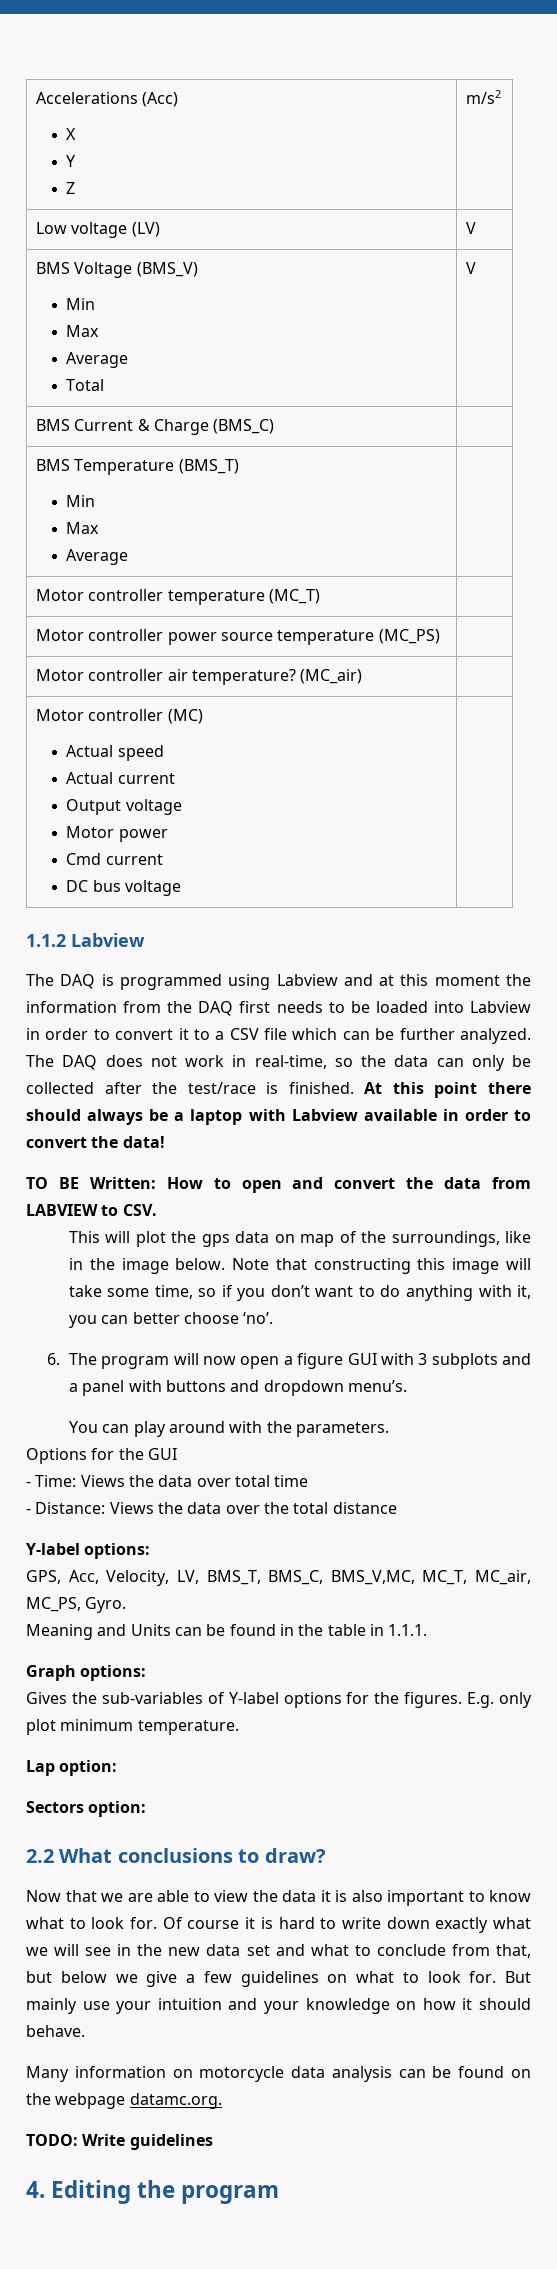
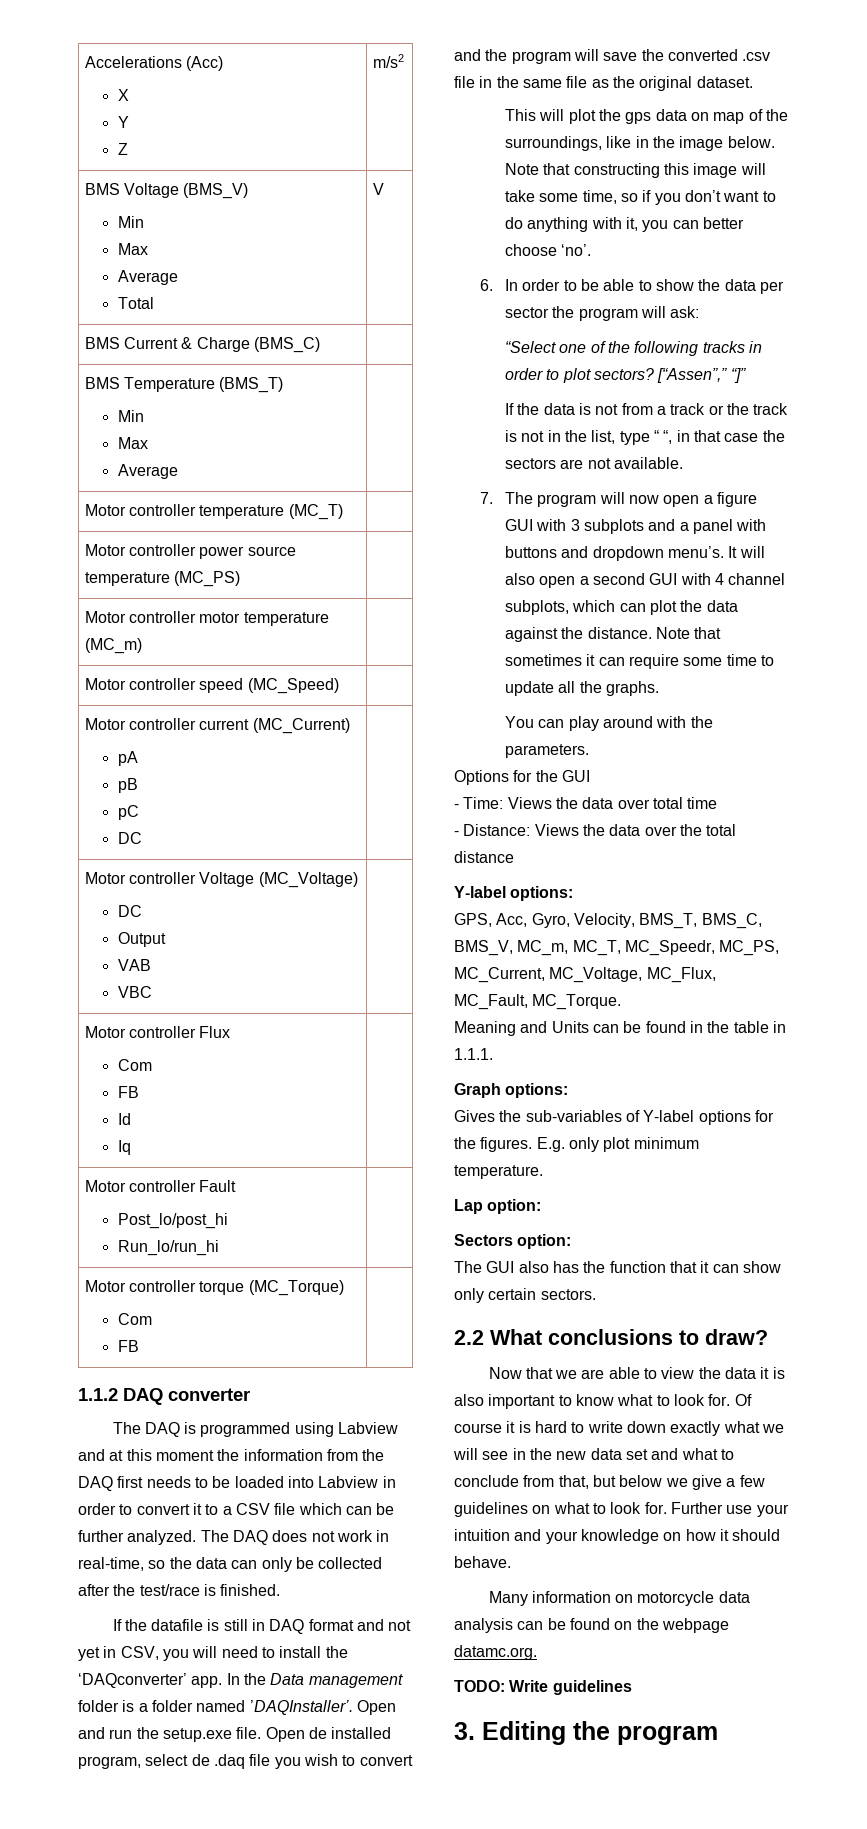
[35,222,160,238] [465,222,476,234] // Low voltage (LV) | V -> (404, 61) none
[167,669,363,685] [35,709,203,724] [66,745,164,761] [66,772,175,784] [66,799,182,815] [66,826,168,842] [66,853,163,865] [66,880,182,896] air temperature? (MC_air) | // Motor controller (MC) // Actual speed // Actual current // Output voltage // Motor power // Cmd current // DC bus voltage -> [199,612,329,626] [84,638,142,654] [84,678,339,694] [84,718,350,734] [117,751,138,766] [117,778,138,793] [117,805,139,820] [117,832,142,844] [84,872,358,888] [117,905,142,917] [117,932,166,947] [117,959,151,971] [117,986,152,998] [84,1026,231,1038] [117,1059,152,1071] [117,1086,139,1098] [117,1113,131,1125] [117,1140,131,1155] [84,1180,237,1192] [117,1213,228,1229] [117,1240,219,1256] [84,1280,344,1296] [117,1313,152,1325] [117,1340,139,1352] motor temperature (MC_m) | // Motor controller speed (MC_Speed) | // Motor controller current (MC_Current) // pA // pB // pC // DC | // Motor controller Voltage (MC_Voltage) // DC // Output // VAB // VBC | // Motor controller Flux // Com // FB // Id // Iq | // Motor controller Fault // Post_lo/post_hi // Run_lo/run_hi | // Motor controller torque (MC_Torque) // Com // FB
[71,933,145,947] Labview -> [123,1388,250,1405] DAQ converter
[364,1082,531,1098] [26,1109,532,1125] [26,1136,165,1148] [26,1177,531,1193] [26,1204,157,1216] At this point there should always be a laptop with Labview available in order to convert the data! // TO BE Written: How to open and convert the data from LABVIEW to CSV. -> [112,1619,412,1634] [78,1646,348,1661] [78,1673,403,1688] [78,1700,396,1715] [78,1727,392,1742] [78,1754,413,1769] [454,49,771,64] [454,76,753,91] // If the datafile is still in DAQ format and not yet in CSV, you will need to install the ‘DAQconverter’ app. In the Data management folder is a folder named ’DAQInstaller’. Open and run the setup.exe file. Open de installed program, select de .daq file you wish to convert and the program will save the converted .csv file in the same file as the original dataset.
(61, 1359) none -> [505,279,784,294] [505,306,700,321] [505,341,762,356] [505,368,746,383] [505,403,789,415] [505,430,785,445] [505,457,684,469] [479,492,493,504] In order to be able to show the data per sector the program will ask: // “Select one of the following tracks in order to plot sectors? [“Assen”,” “]” // If the data is not from a track or the track is not in the list, type “ “, in that case the sectors are not available. // 7.
(407, 1386) none -> [728,546,765,558] [505,573,786,588] [505,600,738,615] [505,627,722,642] [505,654,774,669] [505,681,660,696] It will also open a second GUI with 4 channel subplots, which can plot the data against the distance. Note that sometimes it can require some time to update all the graphs.
[106,1570,531,1586] [26,1597,127,1613] Velocity, LV, BMS_T, BMS_C, BMS_V,MC, MC_T, MC_air, MC_PS, Gyro. -> [531,913,762,929] [454,940,780,956] [454,967,716,983] [454,994,622,1010] Gyro, Velocity, BMS_T, BMS_C, BMS_V, MC_m, MC_T, MC_Speedr, MC_PS, MC_Current, MC_Voltage, MC_Flux, MC_Fault, MC_Torque.
(147, 1809) none -> [454,1261,781,1273] [454,1288,596,1303] // The GUI also has the function that it can show only certain sectors.
[505,1971,531,1983] [26,1998,77,2014] But mainly -> [670,1502,723,1514] Further
[26,2181,45,2198] 4. -> [454,1722,475,1740] 3.

